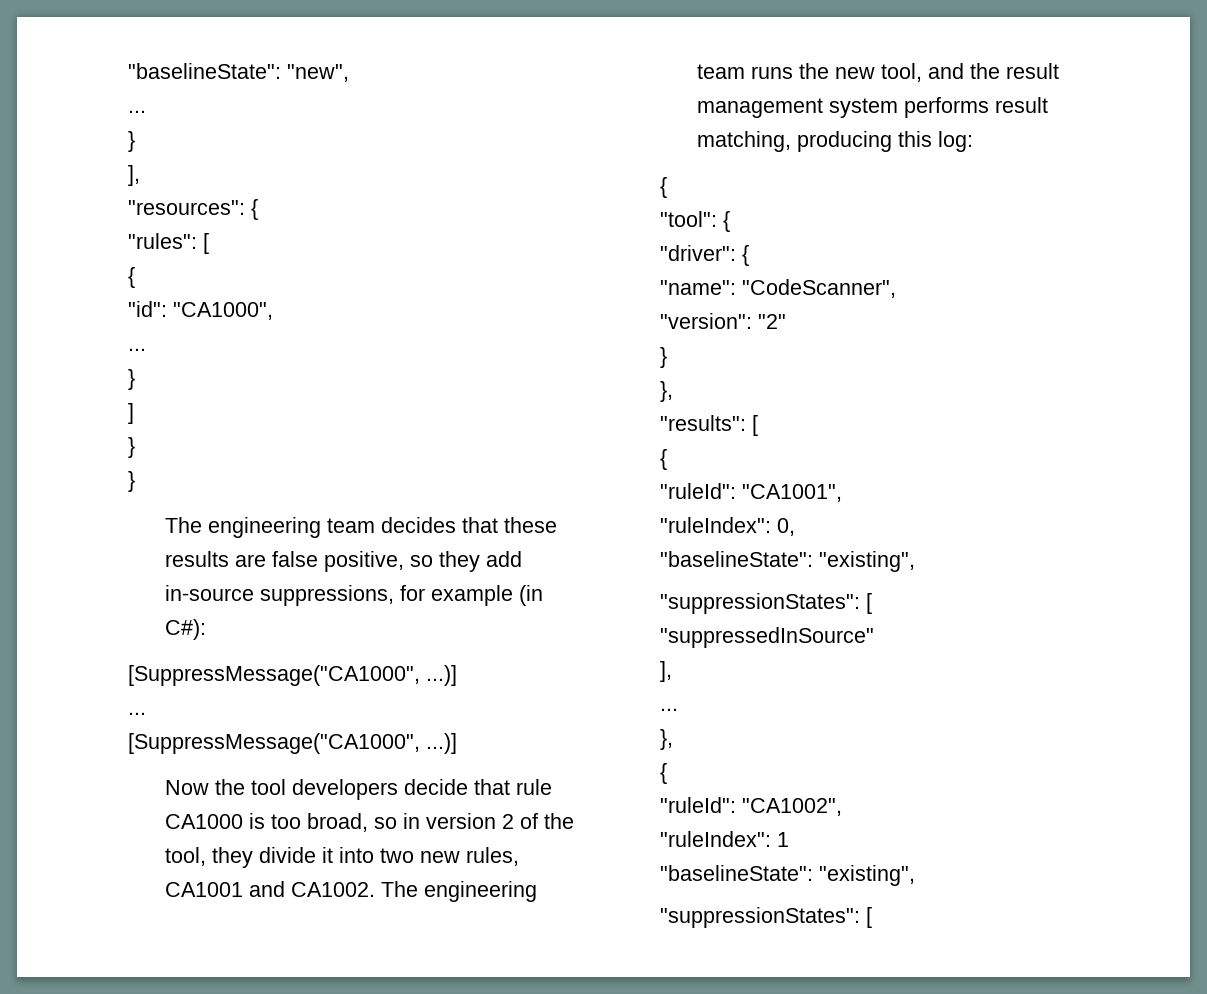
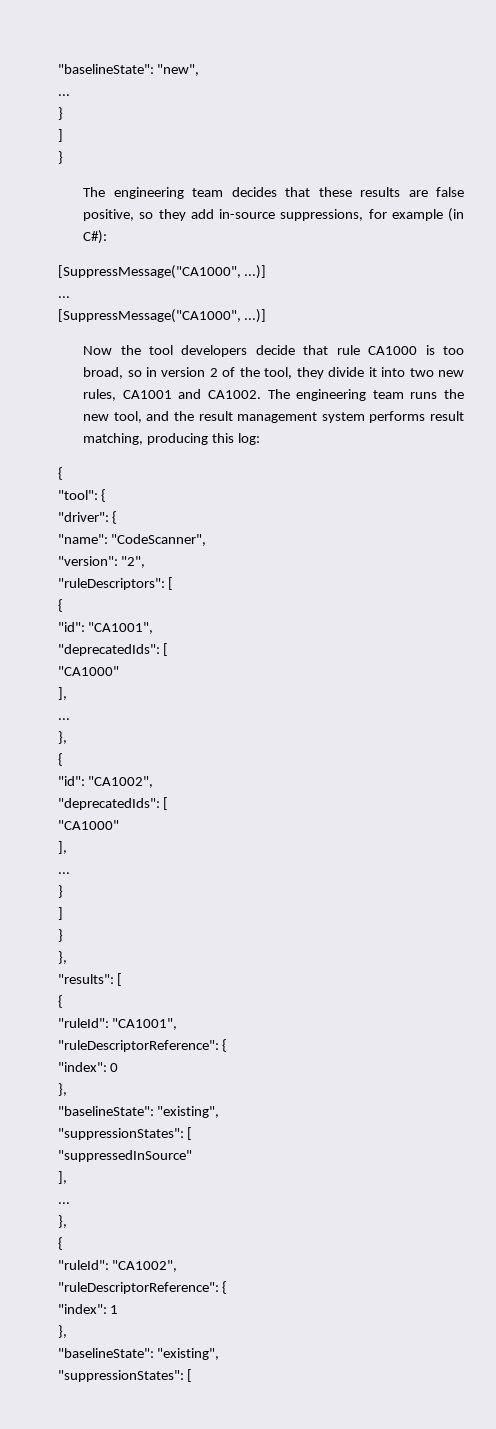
[128,165,141,186] [128,199,259,220] [128,233,210,254] [128,267,136,288] [128,301,274,320] [128,348,147,351] [128,369,136,390] [128,403,135,424] [128,437,136,458] [128,471,136,492] // ], // "resources": { // "rules": [ // { // "id": "CA1000", // ... // } // ] // } // } -> [57,129,63,142] [57,151,63,164] // ] // }
[758,314,787,329] "2" -> [121,556,146,568] [57,577,174,590] [57,599,63,612] [57,622,154,634] [57,643,169,656] [57,666,119,676] [57,687,67,700] [57,718,70,720] [57,731,67,744] [57,753,63,766] [57,776,154,788] [57,797,169,810] [57,820,119,830] [57,841,67,854] [57,872,70,874] [57,885,63,898] [57,907,63,920] "2", // "ruleDescriptors": [ // { // "id": "CA1001", // "deprecatedIds": [ // "CA1000" // ], // ... // }, // { // "id": "CA1002", // "deprecatedIds": [ // "CA1000" // ], // ... // } // ]
[660,517,796,536] "ruleIndex": 0, -> [57,1039,228,1052] [57,1062,119,1072] [57,1083,67,1096] "ruleDescriptorReference": { // "index": 0 // },
[660,831,772,847] "ruleIndex": -> [57,1281,228,1294] [57,1304,107,1314] "ruleDescriptorReference": { // "index":
(790, 839) none -> [57,1325,67,1338] // },

